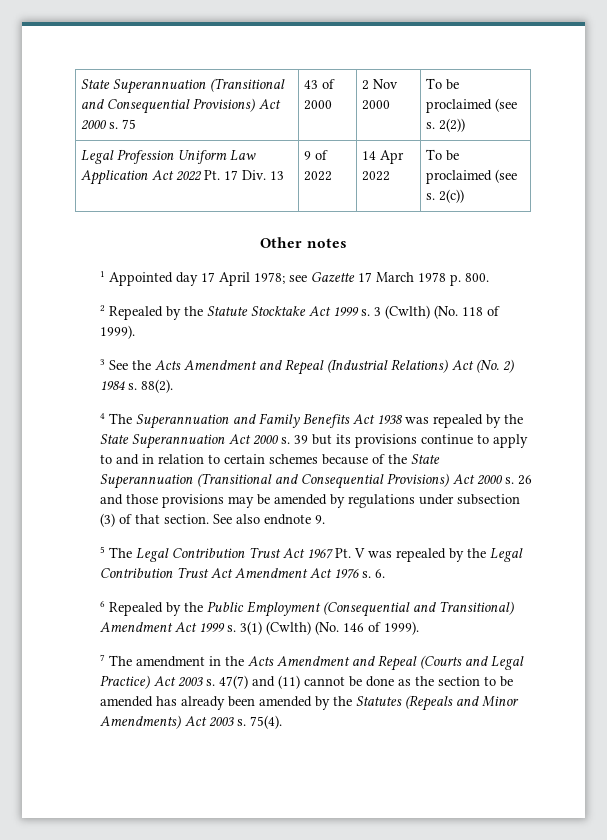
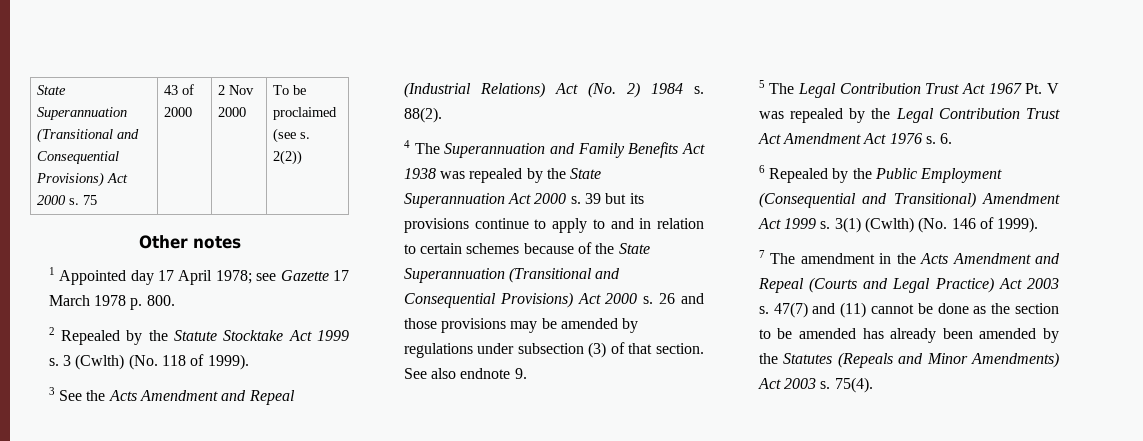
[80,149,256,164] [80,170,284,185] [303,150,328,160] [303,171,332,181] [361,150,404,164] [361,171,390,181] [425,149,459,161] [425,169,517,184] [425,189,464,203] // Legal Profession Uniform Law Application Act 2022 Pt. 17 Div. 13 | 9 of 2022 | 14 Apr 2022 | To be proclaimed (see s. 2(c)) -> (303, 157) none

